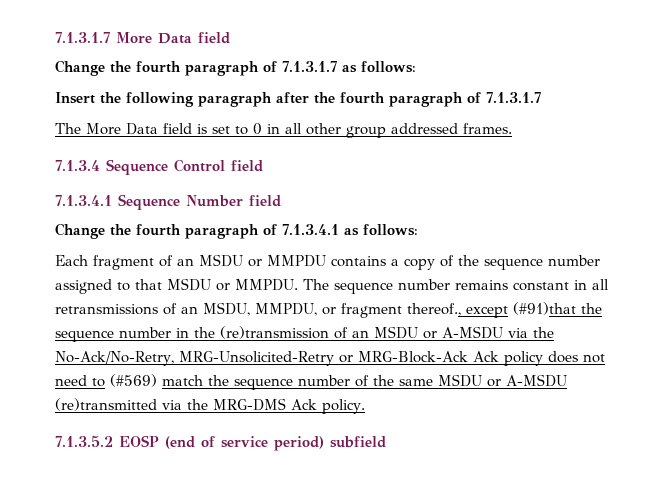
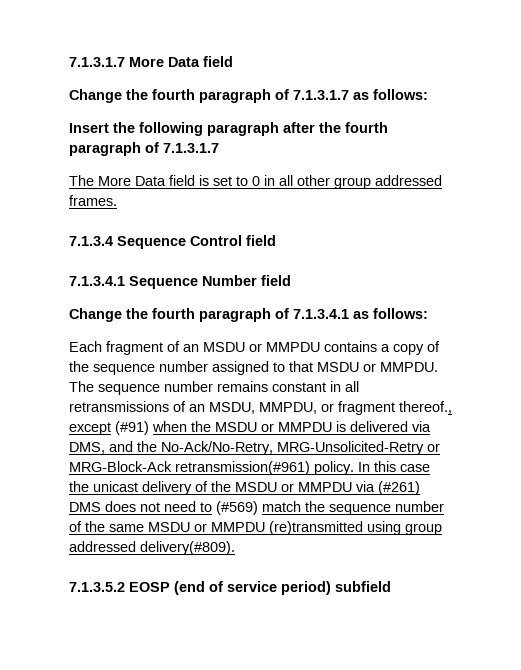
[513,302,602,315] [55,326,528,342] (#91)that the sequence number in the (re)transmission of an MSDU or A-MSDU via -> [115,421,431,435] [69,441,133,454] (#91) when the MSDU or MMPDU is delivered via DMS, and
[472,351,543,366] Ack policy -> [175,461,430,475] [69,481,420,495] [69,502,101,512] retransmission(#961) policy. In this case the unicast delivery of the MSDU or MMPDU via (#261) DMS
[506,374,567,387] [55,398,365,414] A-MSDU (re)transmitted via the MRG-DMS Ack policy. -> [211,521,442,535] [69,541,235,555] MMPDU (re)transmitted using group addressed delivery(#809).

